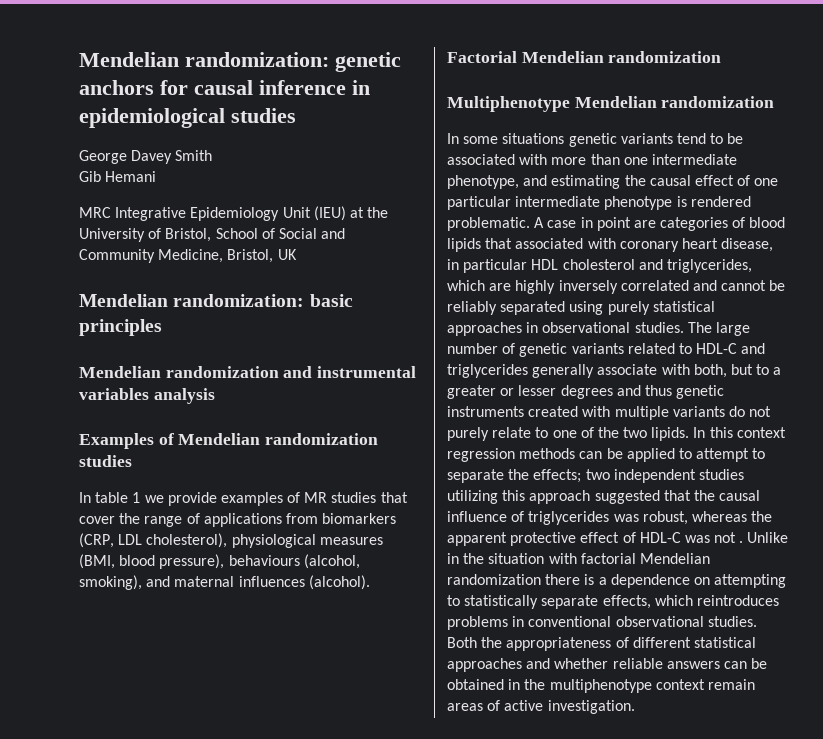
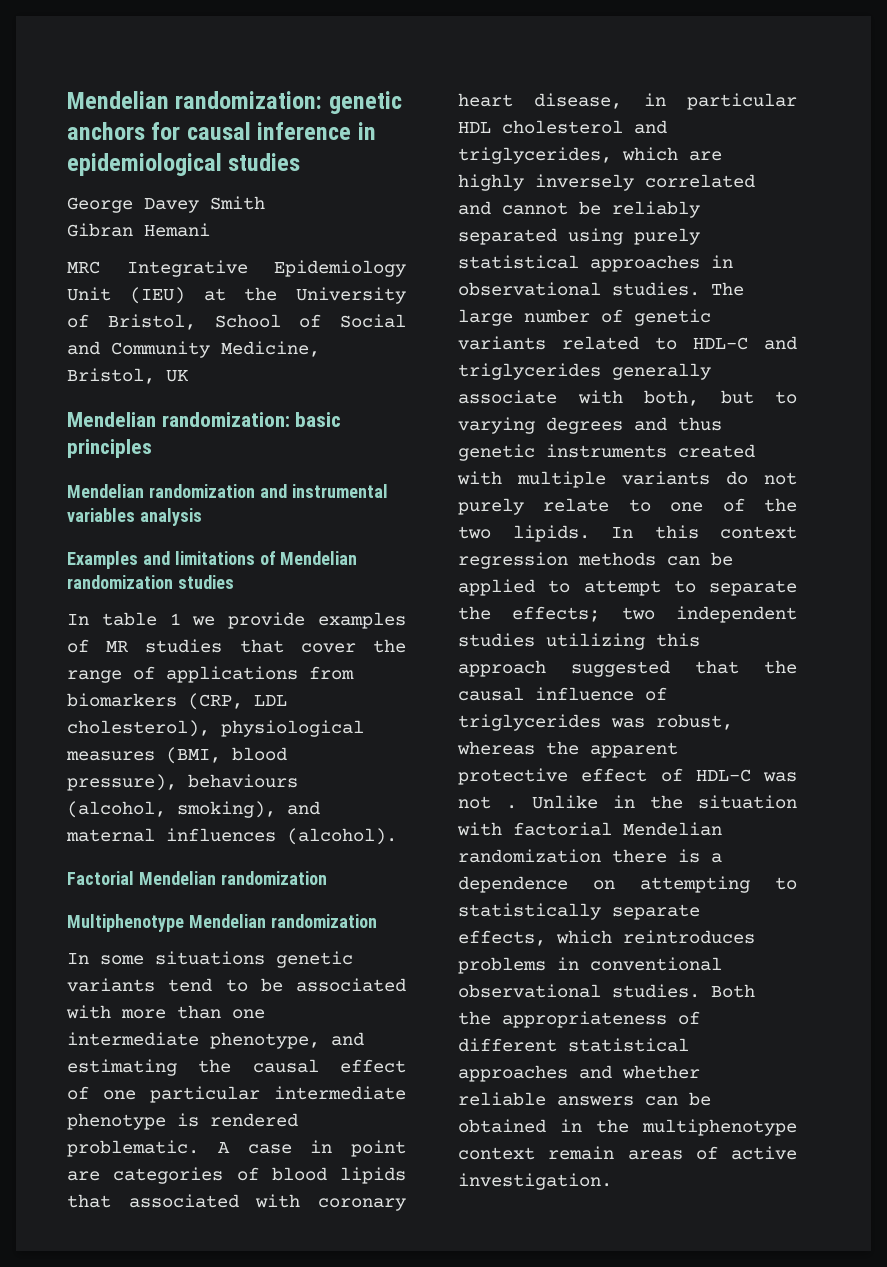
[79,171,101,182] Gib -> [67,223,133,237] Gibran
(154, 441) none -> [142,551,255,565] and limitations
[773,367,782,375] [447,385,557,399] a greater or lesser -> [458,417,535,434] varying

